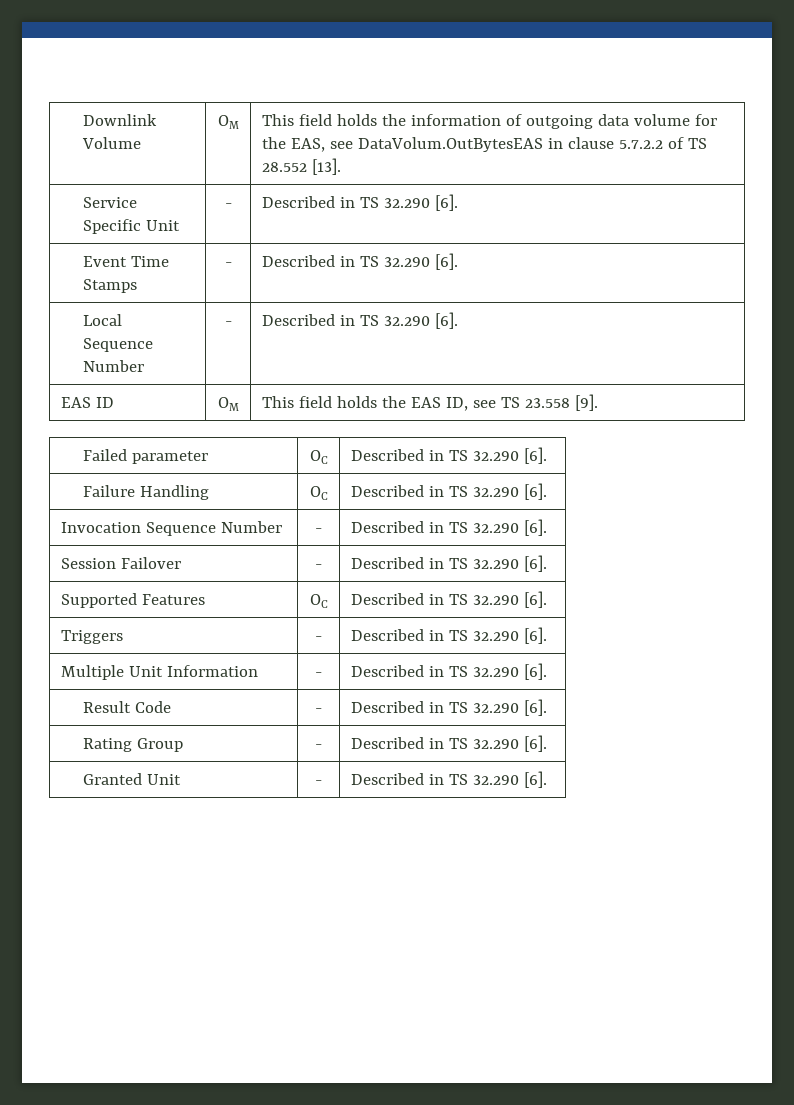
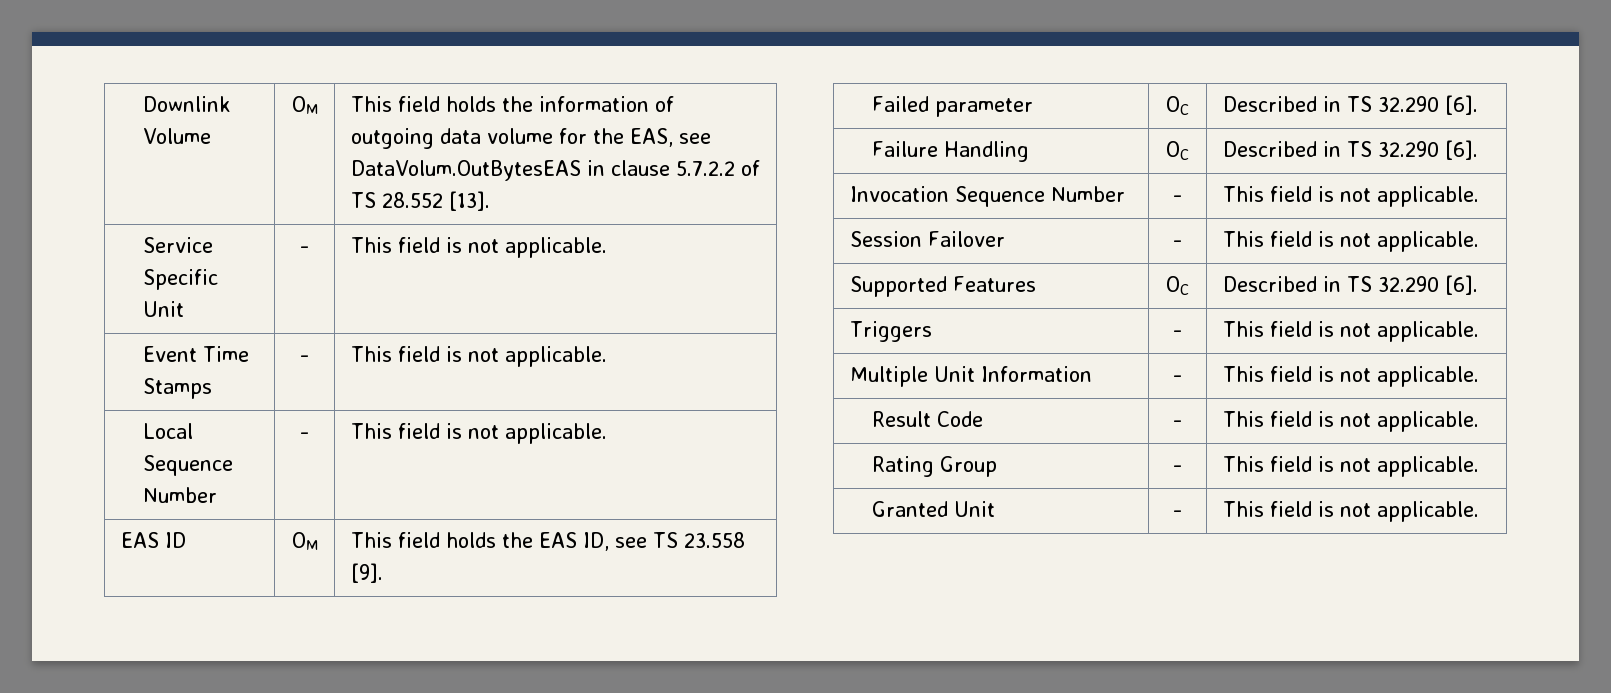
[261,194,458,211] Described in TS 32.290 [6]. -> [350,237,607,258] This field is not applicable.
[261,253,458,270] Described in TS 32.290 [6]. -> [350,346,607,367] This field is not applicable.
[261,312,458,329] Described in TS 32.290 [6]. -> [350,423,607,444] This field is not applicable.
[350,519,547,536] [60,557,181,569] [315,564,322,569] [350,555,547,572] Described in TS 32.290 [6]. // Session Failover | - | Described in TS 32.290 [6]. -> [1222,186,1479,207] [849,231,1005,247] [1173,240,1182,247] [1222,231,1479,252] This field is not applicable. // Session Failover | - | This field is not applicable.
[350,627,547,644] Described in TS 32.290 [6]. -> [1222,321,1479,342] This field is not applicable.
[350,663,547,680] [82,701,171,713] [315,708,322,713] [350,699,547,716] [82,738,183,752] [315,744,322,749] [350,735,547,752] [82,773,181,785] [315,780,322,785] [350,771,547,788] Described in TS 32.290 [6]. // Result Code | - | Described in TS 32.290 [6]. // Rating Group | - | Described in TS 32.290 [6]. // Granted Unit | - | Described in TS 32.290 [6]. -> [1222,366,1479,387] [871,411,983,427] [1173,420,1182,427] [1222,411,1479,432] [871,456,997,477] [1173,465,1182,472] [1222,456,1479,477] [871,501,995,517] [1173,510,1182,517] [1222,501,1479,522] This field is not applicable. // Result Code | - | This field is not applicable. // Rating Group | - | This field is not applicable. // Granted Unit | - | This field is not applicable.

